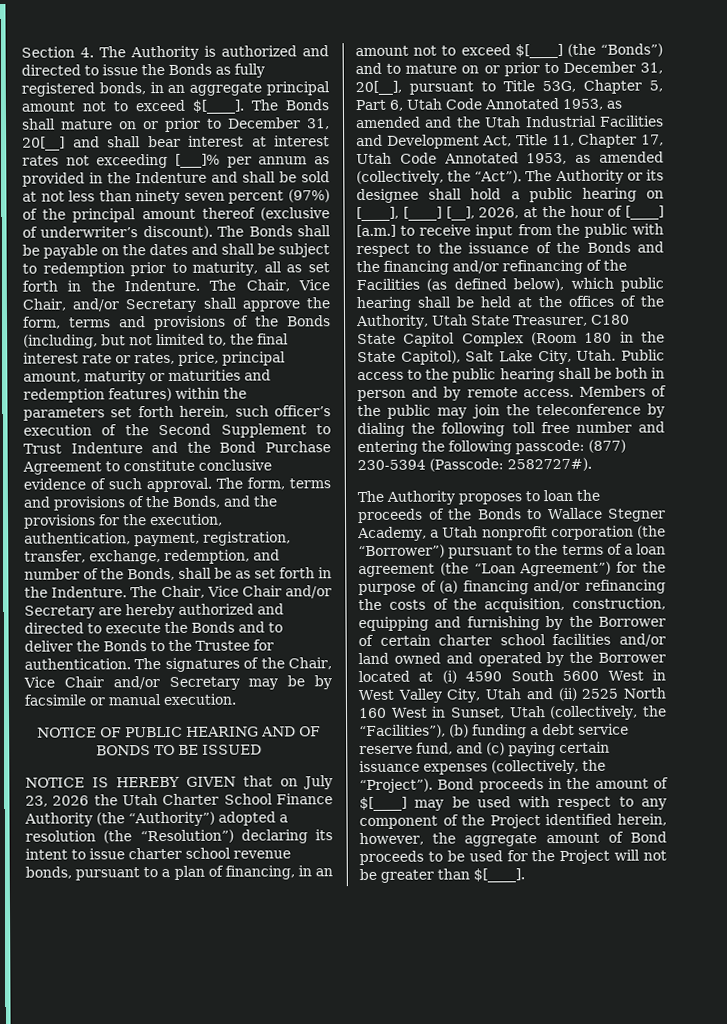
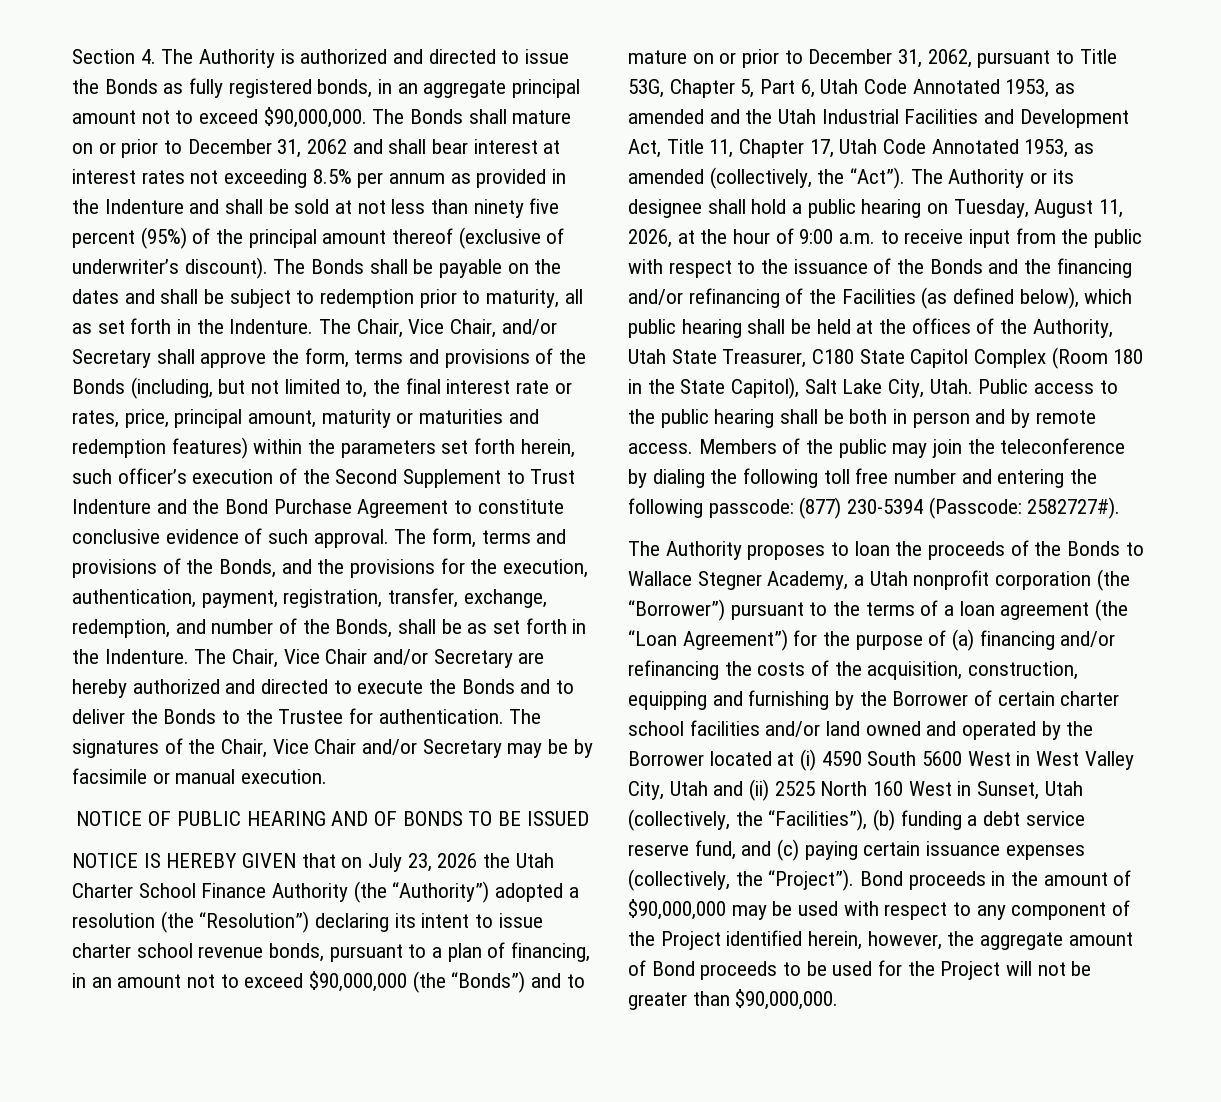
[192,99,244,114] $[____]. -> [263,107,367,128] $90,000,000.
[22,136,65,151] 20[__] -> [307,139,348,154] 2062
[174,153,220,168] [___]% -> [312,169,352,184] 8.5%
[183,189,330,204] seven percent (97%) -> [529,198,560,214] [72,227,187,249] five percent (95%)
[514,43,563,59] $[____] -> [309,971,408,992] $90,000,000
[355,80,402,96] 20[__], -> [927,49,972,68] 2062,
[356,206,475,222] [____], [____] [__], -> [953,199,1124,218] Tuesday, August 11,
[625,205,664,220] [356,224,396,238] [____] [a.m.] -> [799,229,876,244] 9:00 a.m.
[359,796,407,812] $[____] -> [628,899,726,920] $90,000,000
[473,868,525,883] $[____]. -> [735,989,839,1010] $90,000,000.

